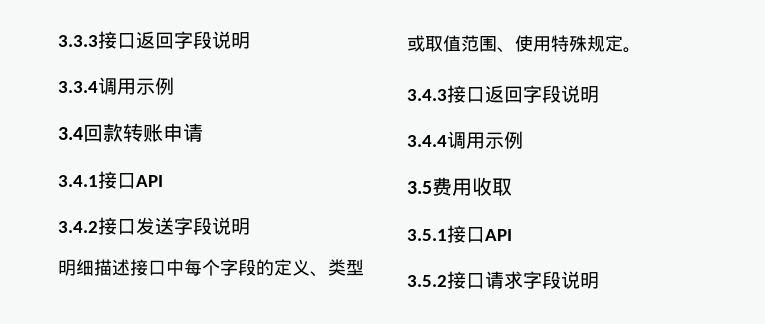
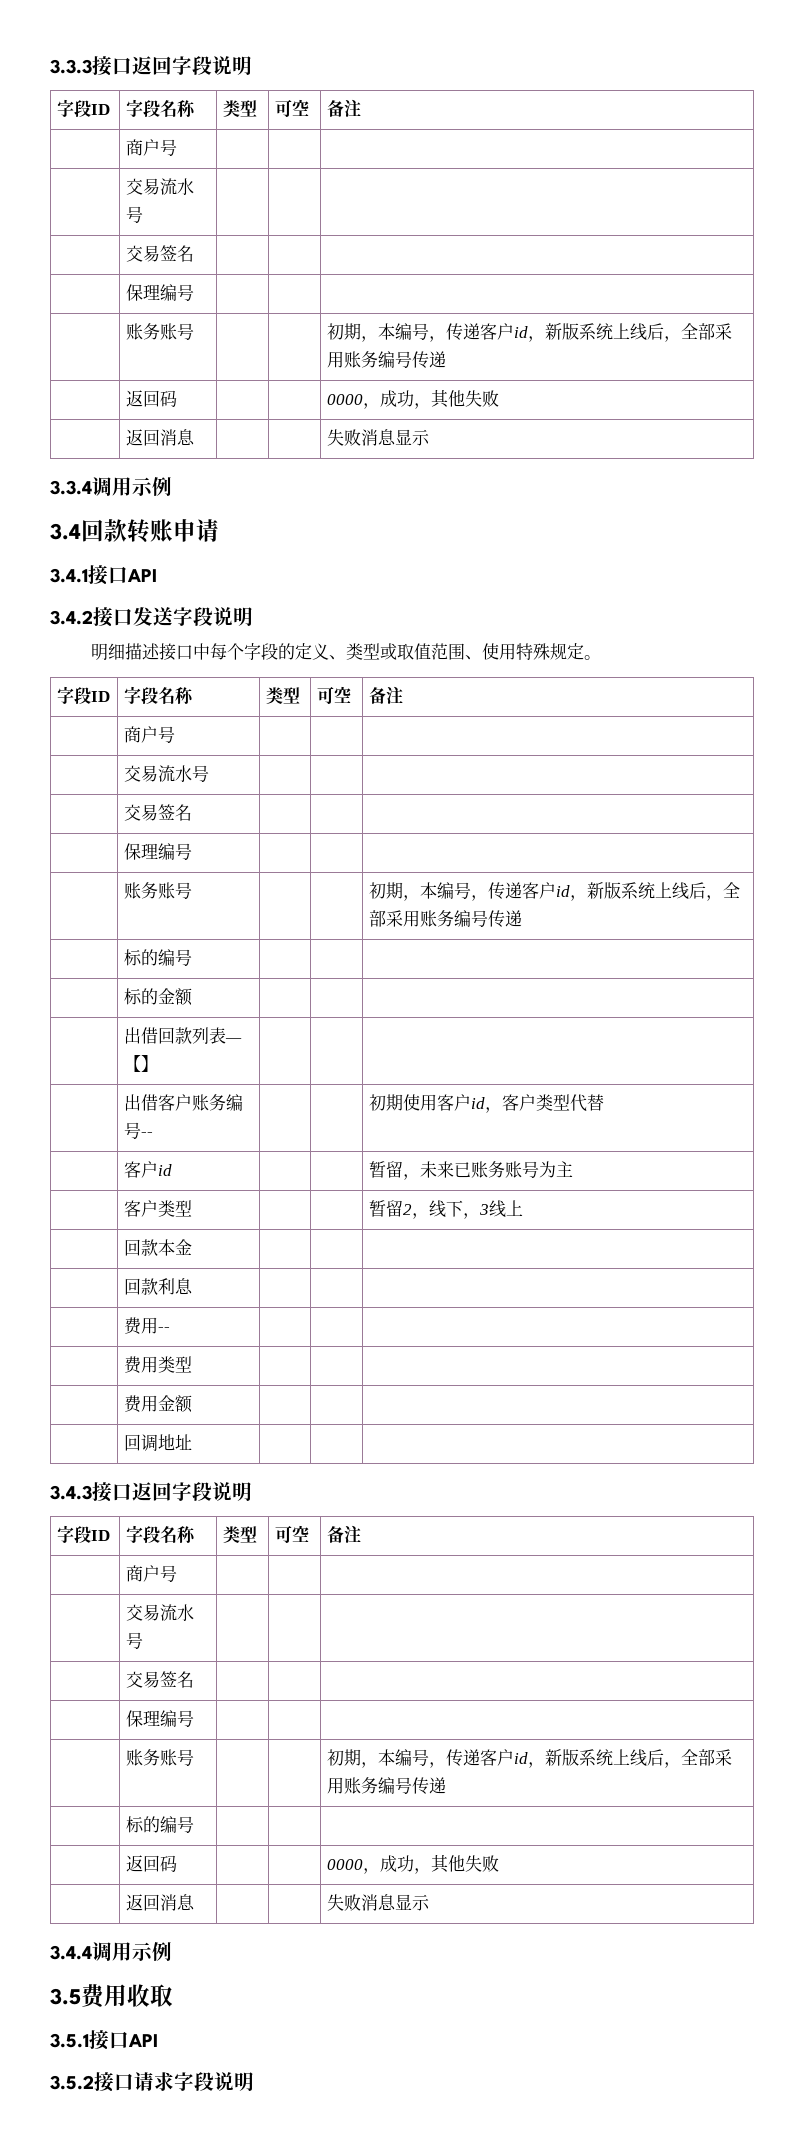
(250, 40) none -> [57,99,111,117] [126,99,197,117] [223,100,258,117] [275,99,310,117] [327,99,362,117] [126,139,178,156] [126,178,195,195] [126,206,144,223] [126,245,195,262] [126,284,195,301] [126,323,195,340] [327,323,733,342] [327,351,447,369] [126,390,178,407] [327,389,500,409] [126,429,196,446] [327,429,431,446] // 字段ID | 字段名称 | 类型 | 可空 | 备注 // | 商户号 | | | // | 交易流水号 | | | // | 交易签名 | | | // | 保理编号 | | | // | 账务账号 | | | 初期，本编号，传递客户id，新版系统上线后，全部采用账务编号传递 // | 返回码 | | | 0000，成功，其他失败 // | 返回消息 | | | 失败消息显示
(641, 50) none -> [57,686,111,704] [124,686,195,704] [266,687,301,704] [317,686,352,704] [369,686,404,704] [124,726,176,743] [124,765,210,782] [124,804,193,821] [124,843,193,860] [124,882,193,899] [369,882,741,901] [369,910,523,928] [124,949,193,966] [124,988,194,1006] [124,1027,243,1044] [124,1055,159,1072] [124,1094,244,1111] [124,1122,154,1139] [369,1094,605,1113] [124,1161,173,1178] [369,1161,574,1180] [124,1200,193,1217] [369,1200,524,1219] [124,1239,193,1256] [124,1278,194,1295] [124,1317,171,1335] [124,1356,193,1374] [124,1395,194,1413] [124,1434,193,1452] // 字段ID | 字段名称 | 类型 | 可空 | 备注 // | 商户号 | | | // | 交易流水号 | | | // | 交易签名 | | | // | 保理编号 | | | // | 账务账号 | | | 初期，本编号，传递客户id，新版系统上线后，全部采用账务编号传递 // | 标的编号 | | | // | 标的金额 | | | // | 出借回款列表—【】 | | | // | 出借客户账务编号-- | | | 初期使用客户id，客户类型代替 // | 客户id | | | 暂留，未来已账务账号为主 // | 客户类型 | | | 暂留2，线下，3线上 // | 回款本金 | | | // | 回款利息 | | | // | 费用-- | | | // | 费用类型 | | | // | 费用金额 | | | // | 回调地址 | | |
(599, 94) none -> [57,1525,111,1543] [126,1525,197,1543] [223,1526,258,1543] [275,1525,310,1543] [327,1525,362,1543] [126,1565,178,1582] [126,1604,195,1621] [126,1632,144,1649] [126,1671,195,1688] [126,1710,195,1727] [126,1749,195,1766] [327,1749,733,1768] [327,1777,447,1795] [126,1816,195,1833] [126,1855,178,1872] [327,1854,500,1874] [126,1894,196,1911] [327,1894,431,1911] // 字段ID | 字段名称 | 类型 | 可空 | 备注 // | 商户号 | | | // | 交易流水号 | | | // | 交易签名 | | | // | 保理编号 | | | // | 账务账号 | | | 初期，本编号，传递客户id，新版系统上线后，全部采用账务编号传递 // | 标的编号 | | | // | 返回码 | | | 0000，成功，其他失败 // | 返回消息 | | | 失败消息显示

